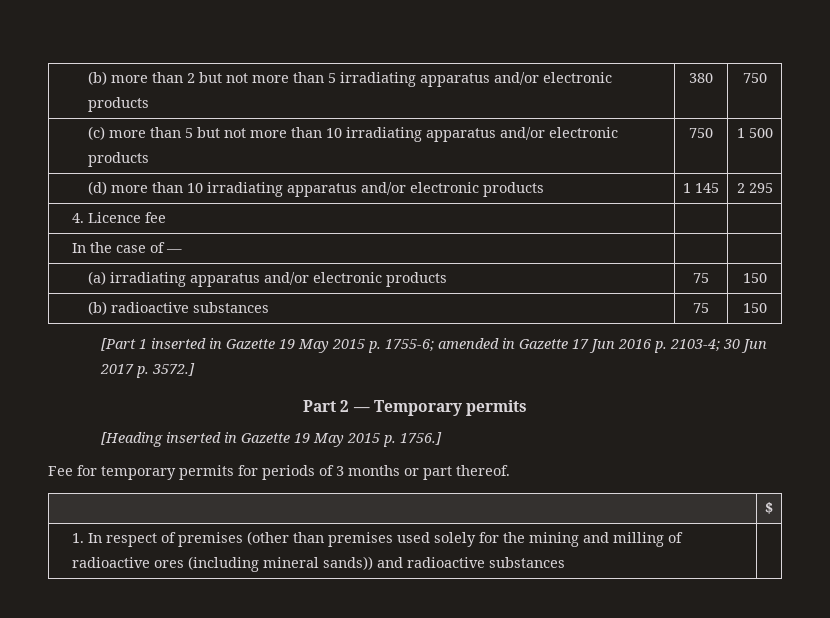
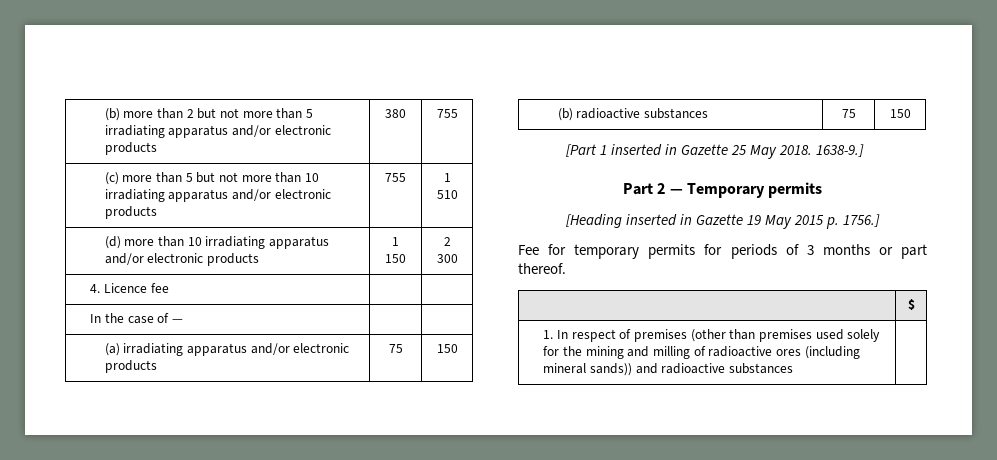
[742,73,767,83] 750 -> [436,109,458,118] 755
[689,128,713,138] [736,128,773,138] 750 | 1 500 -> [385,173,406,182] [443,173,451,182] [436,190,458,199] 755 | 1 510
[695,183,719,193] [736,183,773,193] 145 | 2 295 -> [385,254,406,263] [443,237,451,246] [436,254,458,263] 150 | 2 300
[278,338,767,353] [99,363,195,378] 19 May 2015 p. 1755-6; amended in Gazette 17 Jun 2016 p. 2103-4; 30 Jun 2017 p. 3572.] -> [730,144,865,159] 25 May 2018. 1638-9.]

